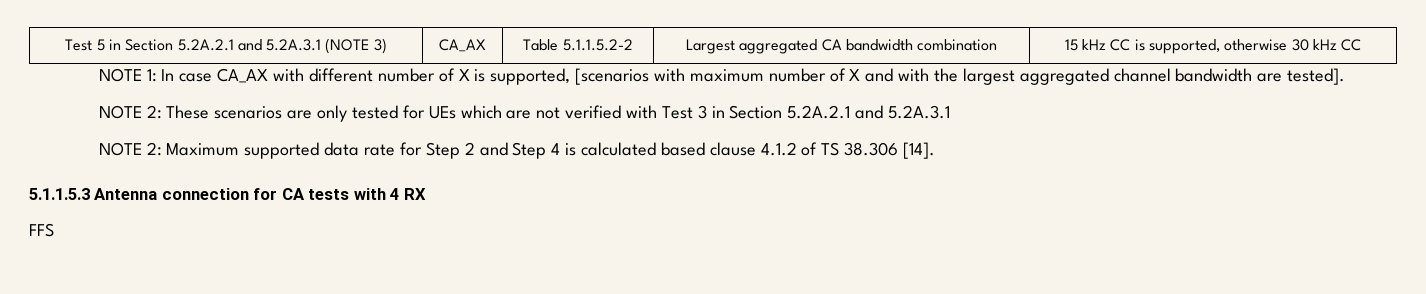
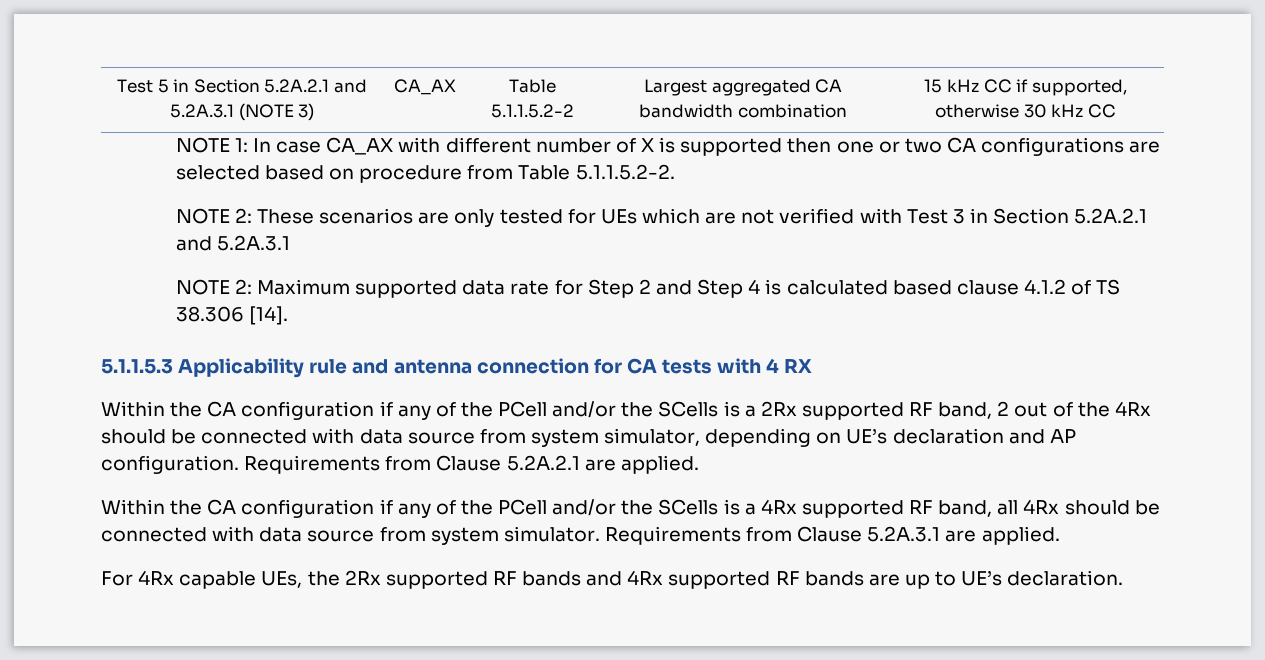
[1134,39,1145,51] is -> [1016,79,1029,92] if
[490,68,1346,85] supported, [scenarios with maximum number of X and with the largest aggregated channel bandwidth are tested]. -> [680,137,1161,156] [175,164,675,183] supported then one or two CA configurations are selected based on procedure from Table 5.1.1.5.2-2.
[94,188,158,200] Antenna -> [178,358,472,378] Applicability rule and antenna
[29,223,54,237] FFS -> [101,401,1151,420] [101,428,1076,447] [101,455,699,474] [101,499,1160,518] [101,526,1060,545] [101,570,1124,589] Within the CA configuration if any of the PCell and/or the SCells is a 2Rx supported RF band, 2 out of the 4Rx should be connected with data source from system simulator, depending on UE’s declaration and AP configuration. Requirements from Clause 5.2A.2.1 are applied. // Within the CA configuration if any of the PCell and/or the SCells is a 4Rx supported RF band, all 4Rx should be connected with data source from system simulator. Requirements from Clause 5.2A.3.1 are applied. // For 4Rx capable UEs, the 2Rx supported RF bands and 4Rx supported RF bands are up to UE’s declaration.

